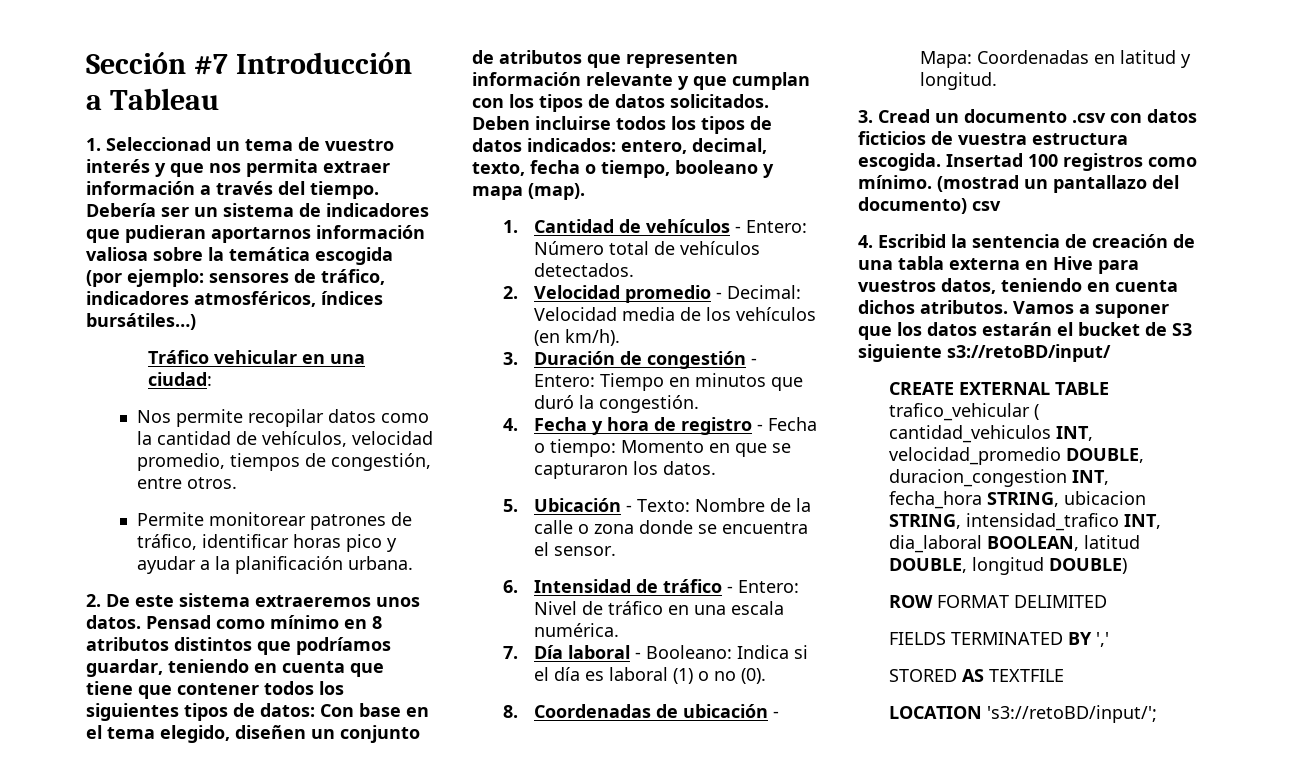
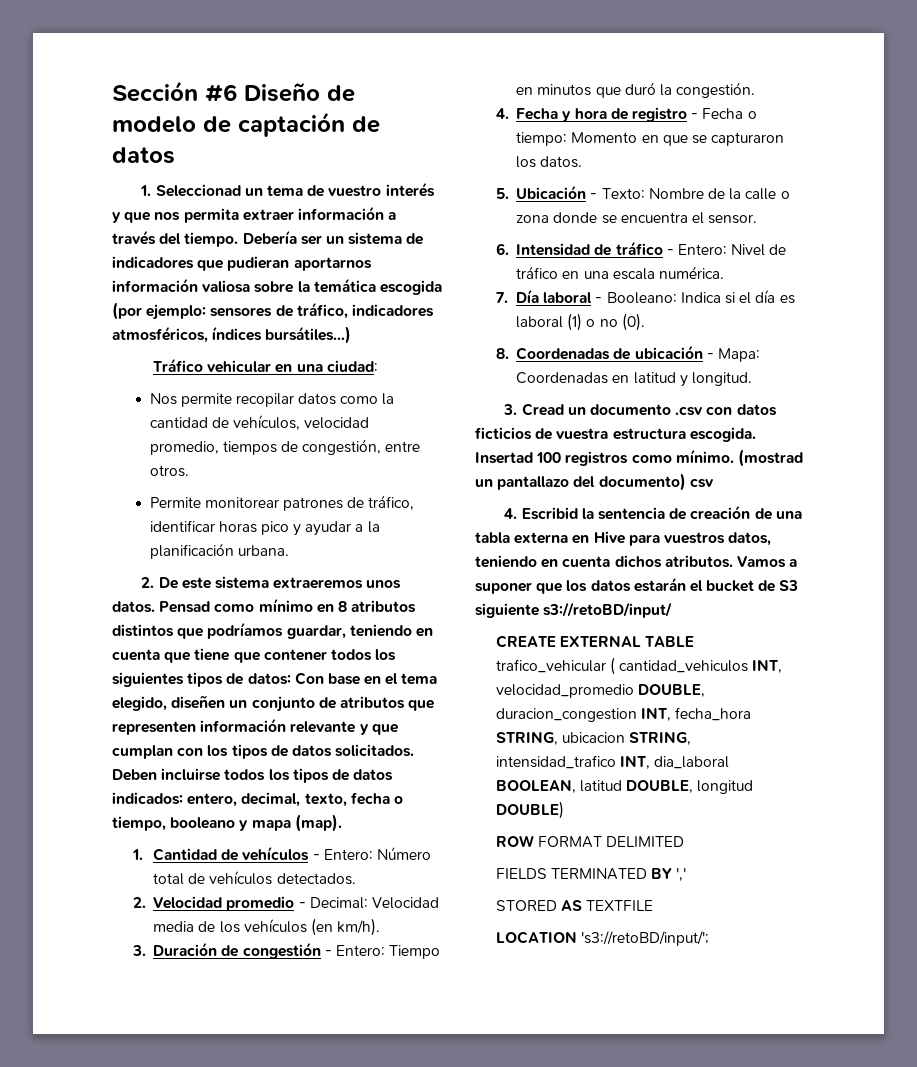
[193,52,412,75] [86,88,219,110] #7 Introducción a Tableau -> [205,83,355,102] [112,112,380,137] [112,147,175,164] #6 Diseño de modelo de captación de datos

